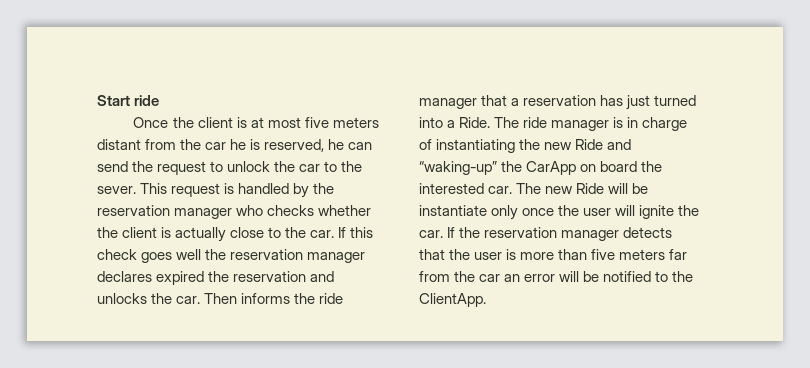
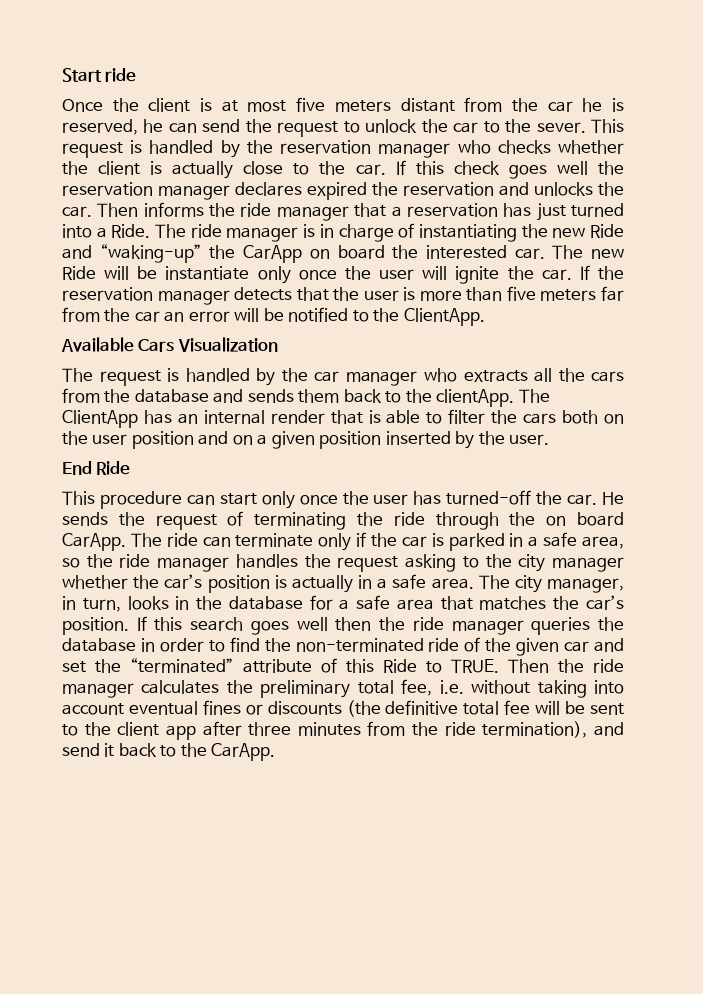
(486, 300) none -> [61,337,278,352] [62,368,624,386] [62,388,550,407] [62,409,625,428] [62,431,549,449] [62,461,131,475] [62,490,624,509] [62,511,625,530] [62,532,625,551] [62,554,625,572] [62,574,625,593] [62,595,624,612] [62,616,624,635] [62,637,625,656] [62,658,624,673] [62,679,624,698] [62,700,625,717] [62,721,625,740] [62,743,276,761] // Available Cars Visualization // The request is handled by the car manager who extracts all the cars from the database and sends them back to the clientApp. The ClientApp has an internal render that is able to filter the cars both on the user position and on a given position inserted by the user. // End Ride // This procedure can start only once the user has turned-off the car. He sends the request of terminating the ride through the on board CarApp. The ride can terminate only if the car is parked in a safe area, so the ride manager handles the request asking to the city manager whether the car’s position is actually in a safe area. The city manager, in turn, looks in the database for a safe area that matches the car’s position. If this search goes well then the ride manager queries the database in order to find the non-terminated ride of the given car and set the “terminated” attribute of this Ride to TRUE. Then the ride manager calculates the preliminary total fee, i.e. without taking into account eventual fines or discounts (the definitive total fee will be sent to the client app after three minutes from the ride termination), and send it back to the CarApp.

